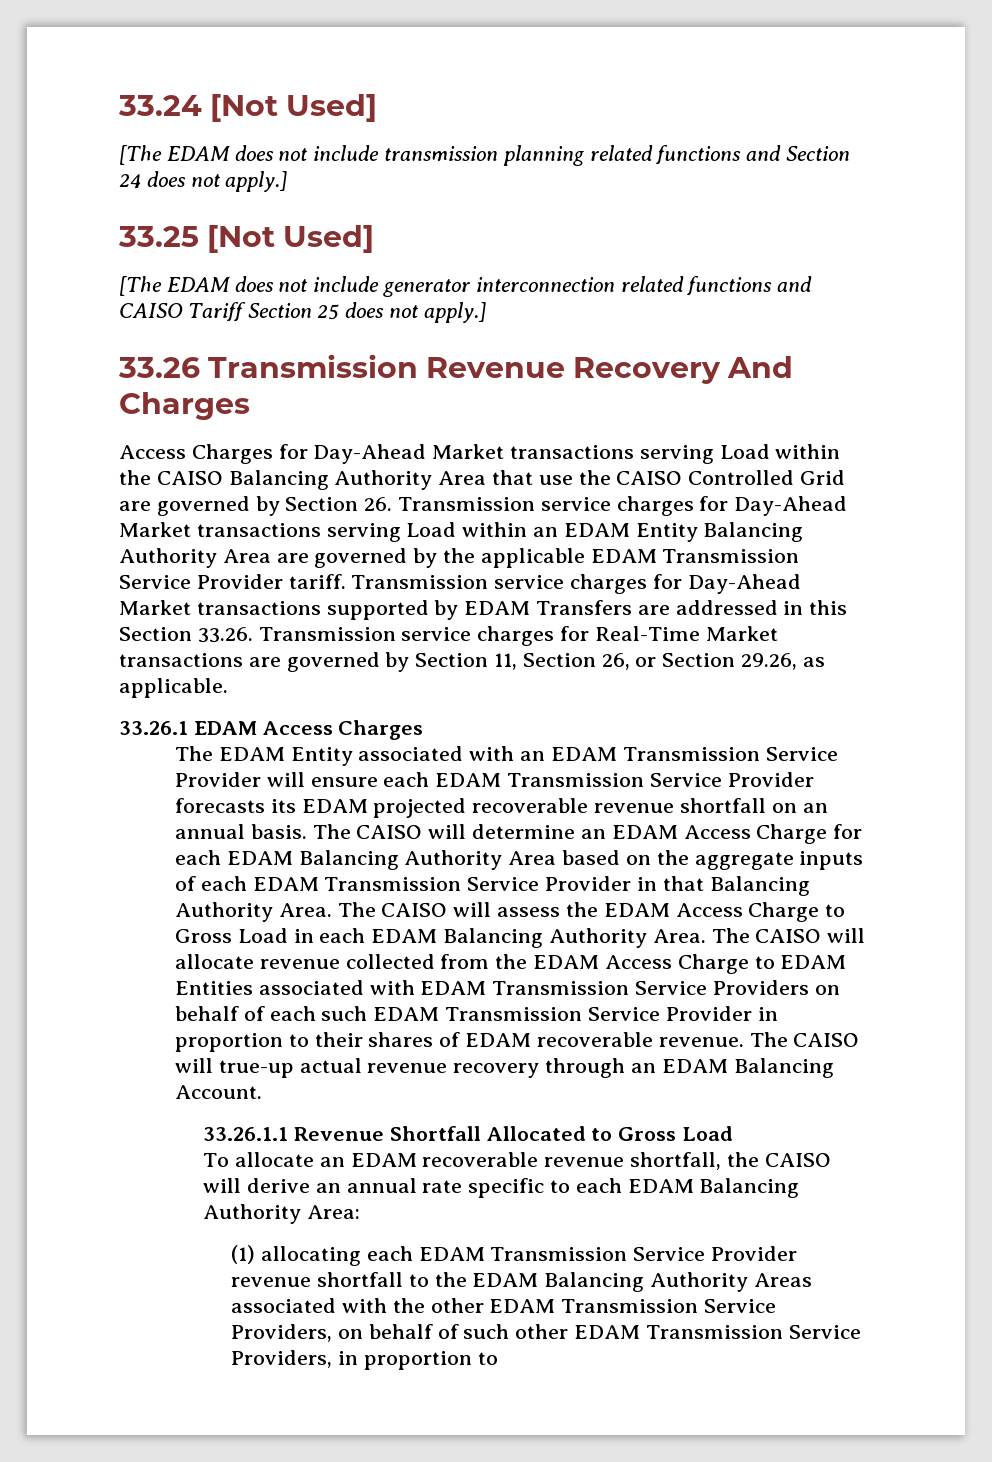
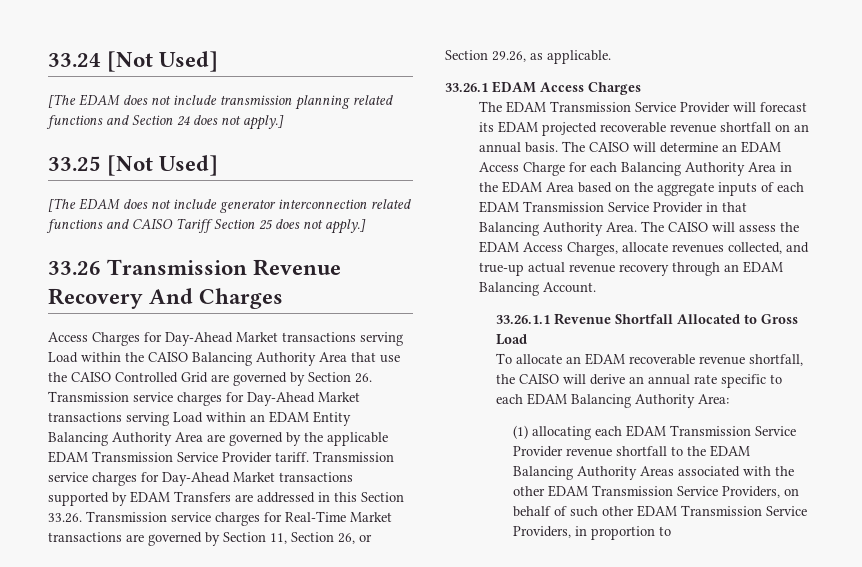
[290,746,838,766] [175,772,814,787] [175,798,266,813] Entity associated with an EDAM Transmission Service Provider will ensure each EDAM Transmission Service Provider forecasts -> [549,101,807,113] Transmission Service Provider will forecast
[226,850,557,870] EDAM Balancing Authority Area -> [620,162,792,176] [478,181,574,193] Balancing Authority Area in the EDAM Area
[748,902,846,922] [175,928,866,948] [175,954,847,974] [175,980,840,995] [175,1006,778,1021] [175,1032,860,1052] [175,1058,214,1073] Charge to Gross Load in each EDAM Balancing Authority Area. The CAISO will allocate revenue collected from the EDAM Access Charge to EDAM Entities associated with EDAM Transmission Service Providers on behalf of each such EDAM Transmission Service Provider in proportion to their shares of EDAM recoverable revenue. The CAISO will -> [566,242,809,256] Charges, allocate revenues collected, and

